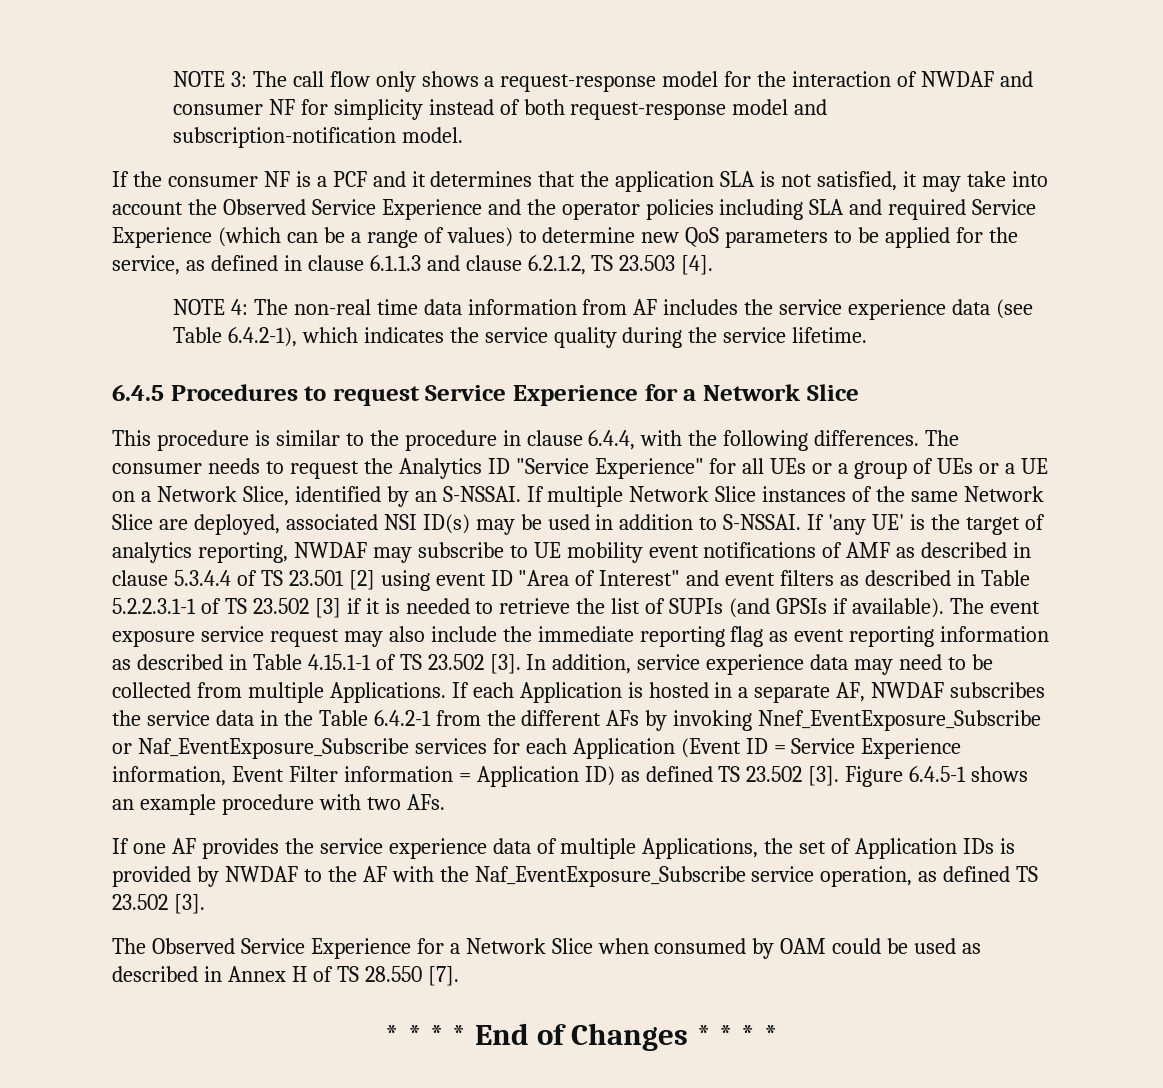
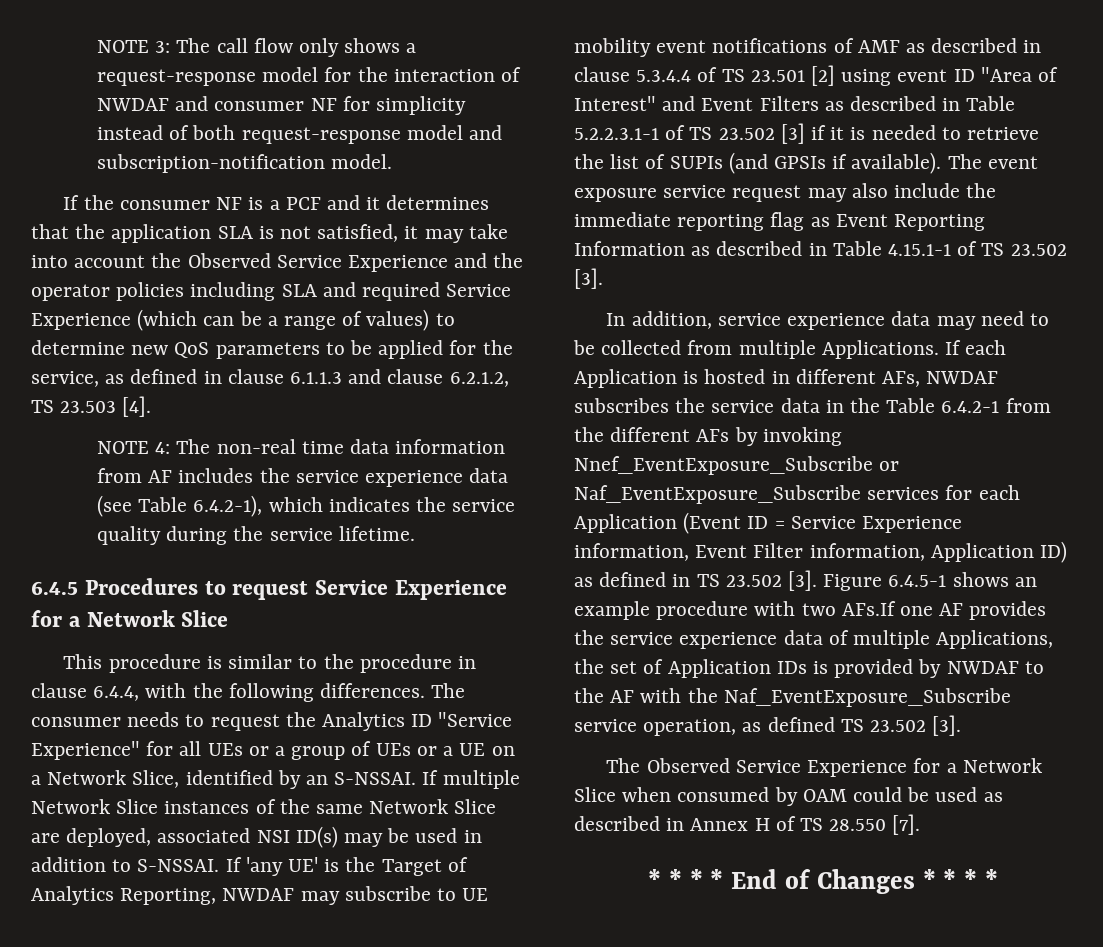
[965,514,1045,535] [112,542,288,563] target of analytics reporting, -> [381,857,468,876] [31,886,217,905] Target of Analytics Reporting,
[725,570,835,586] event filters -> [701,96,819,111] Event Filters
[794,626,1050,647] event reporting information -> [835,214,986,231] [574,241,685,256] Event Reporting Information
(521, 664) none -> (603, 278) //
[738,682,866,703] a separate AF, -> [795,369,921,387] different AFs,
[343,766,471,782] information = -> [809,543,925,561] information,
(713, 774) none -> [672,574,691,587] in
[406,794,445,810] [112,838,129,854] AFs. // If -> [841,601,896,616] AFs.If

